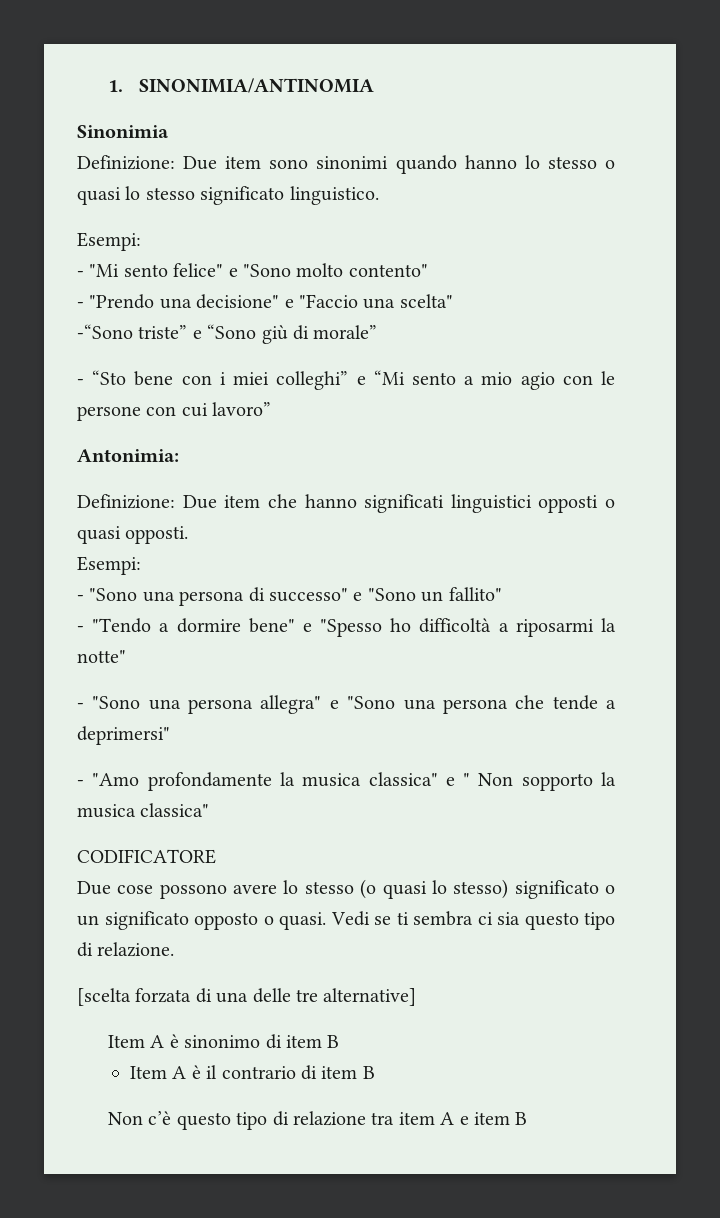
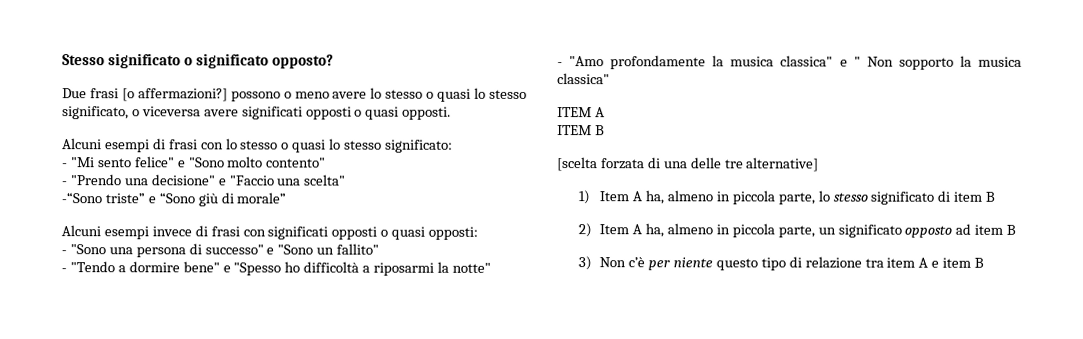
[108,78,375,93] [77,125,169,138] [77,155,615,174] [77,186,379,205] [77,232,141,251] 1. SINONIMIA/ANTINOMIA // Sinonimia // Definizione: Due item sono sinonimi quando hanno lo stesso o quasi lo stesso significato linguistico. // Esempi: -> [62,53,334,69] [62,87,527,102] [62,106,452,120] [62,138,454,153] Stesso significato o significato opposto? // Due frasi [o affermazioni?] possono o meno avere lo stesso o quasi lo stesso significato, o viceversa avere significati opposti o quasi opposti. // Alcuni esempi di frasi con lo stesso o quasi lo stesso significato:
[77,370,616,390] [77,402,272,421] [77,449,179,462] [77,494,615,513] [77,526,189,544] [77,556,141,575] - “Sto bene con i miei colleghi” e “Mi sento a mio agio con le persone con cui lavoro” // Antonimia: // Definizione: Due item che hanno significati linguistici opposti o quasi opposti. // Esempi: -> [61,225,479,240] Alcuni esempi invece di frasi con significati opposti o quasi opposti:
[77,695,617,714] [77,726,170,745] // - "Sono una persona allegra" e "Sono una persona che tende a deprimersi" -> (491, 267) none
[77,849,216,864] [77,879,616,899] [77,911,615,930] [77,942,175,957] CODIFICATORE // Due cose possono avere lo stesso (o quasi lo stesso) significato o un significato opposto o quasi. Vedi se ti sembra ci sia questo tipo di relazione. -> [557,107,605,118] [557,125,605,136] ITEM A // ITEM B
[108,1034,340,1049] [130,1065,375,1080] Item A è sinonimo di item B // Item A è il contrario di item B // -> [577,190,996,205] [577,223,1017,238] [577,256,592,271] 1) Item A ha, almeno in piccola parte, lo stesso significato di item B // 2) Item A ha, almeno in piccola parte, un significato opposto ad item B // 3)
(172, 1118) none -> [648,257,713,271] per niente

